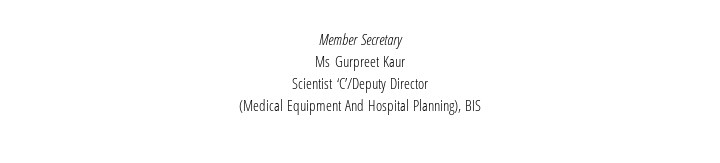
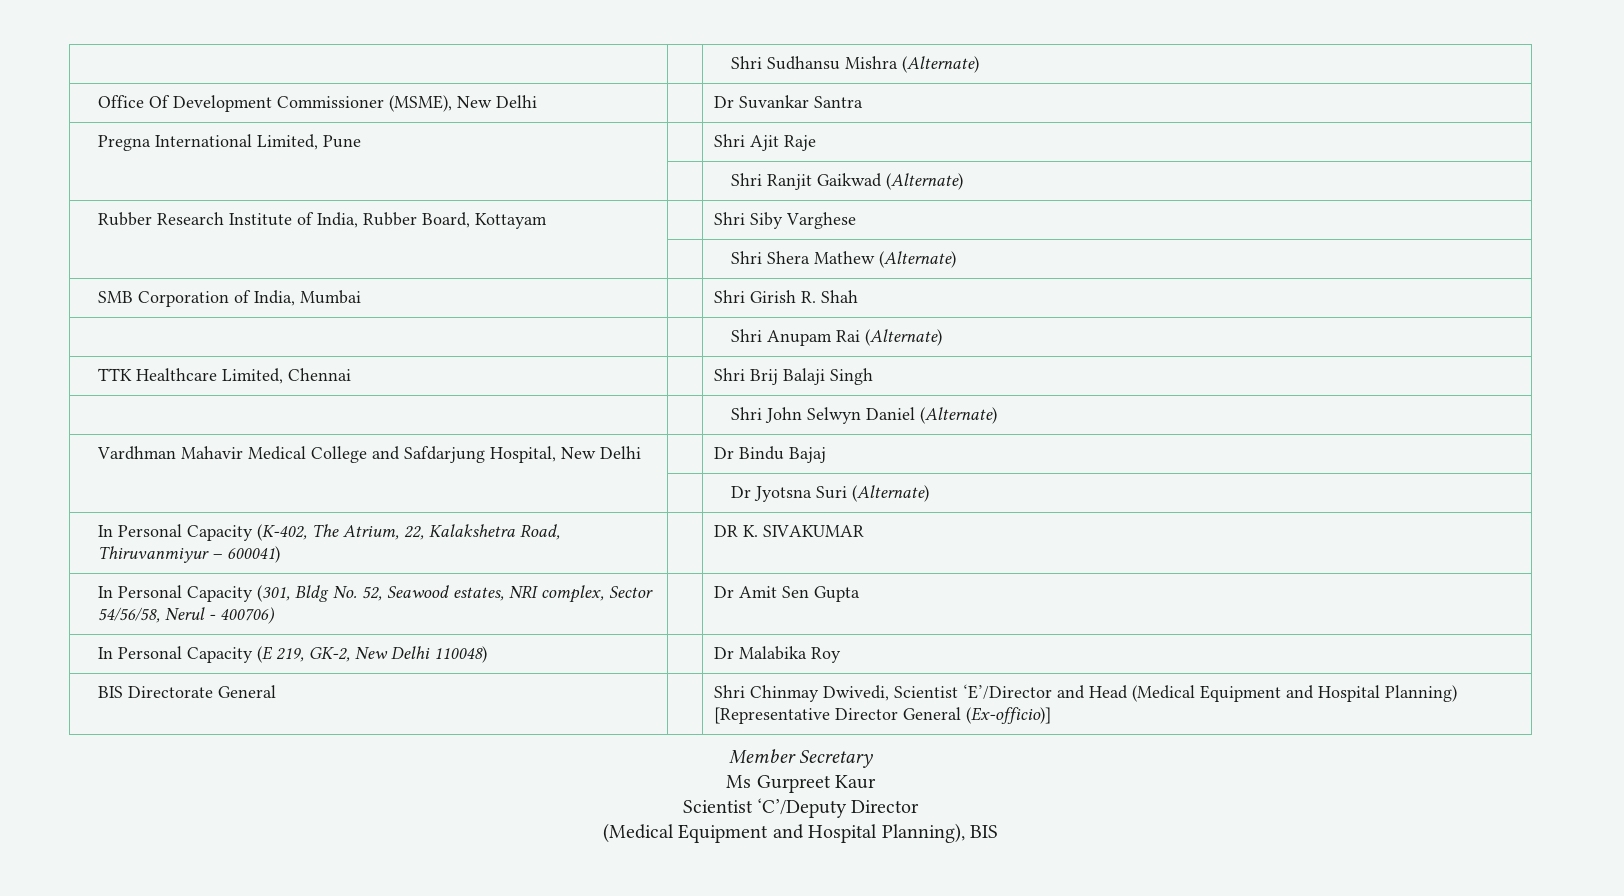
(318, 39) none -> [731,56,980,73] [98,95,538,112] [714,95,864,109] [98,134,362,151] [714,134,817,151] [731,173,964,190] [98,212,548,229] [714,212,857,229] [731,251,957,268] [98,290,362,307] [714,290,859,303] [731,329,943,346] [98,368,352,384] [714,368,874,385] [731,407,998,424] [97,446,642,463] [714,446,827,463] [731,485,930,502] [98,524,561,541] [98,546,281,563] [714,525,865,537] [98,585,654,603] [98,607,275,624] [714,586,861,602] [98,646,488,663] [714,646,842,663] [98,685,277,698] [714,684,1458,702] [714,707,1052,724] | | Shri Sudhansu Mishra (Alternate) // Office Of Development Commissioner (MSME), New Delhi | | Dr Suvankar Santra // Pregna International Limited, Pune | | Shri Ajit Raje // | | Shri Ranjit Gaikwad (Alternate) // Rubber Research Institute of India, Rubber Board, Kottayam | | Shri Siby Varghese // | | Shri Shera Mathew (Alternate) // SMB Corporation of India, Mumbai | | Shri Girish R. Shah // | | Shri Anupam Rai (Alternate) // TTK Healthcare Limited, Chennai | | Shri Brij Balaji Singh // | | Shri John Selwyn Daniel (Alternate) // Vardhman Mahavir Medical College and Safdarjung Hospital, New Delhi | | Dr Bindu Bajaj // | | Dr Jyotsna Suri (Alternate) // In Personal Capacity (K-402, The Atrium, 22, Kalakshetra Road, Thiruvanmiyur – 600041) | | DR K. SIVAKUMAR // In Personal Capacity (301, Bldg No. 52, Seawood estates, NRI complex, Sector 54/56/58, Nerul - 400706) | | Dr Amit Sen Gupta // In Personal Capacity (E 219, GK-2, New Delhi 110048) | | Dr Malabika Roy // BIS Directorate General | | Shri Chinmay Dwivedi, Scientist ‘E’/Director and Head (Medical Equipment and Hospital Planning) [Representative Director General (Ex-officio)] //
[344,99,364,111] And -> [772,824,804,839] and

